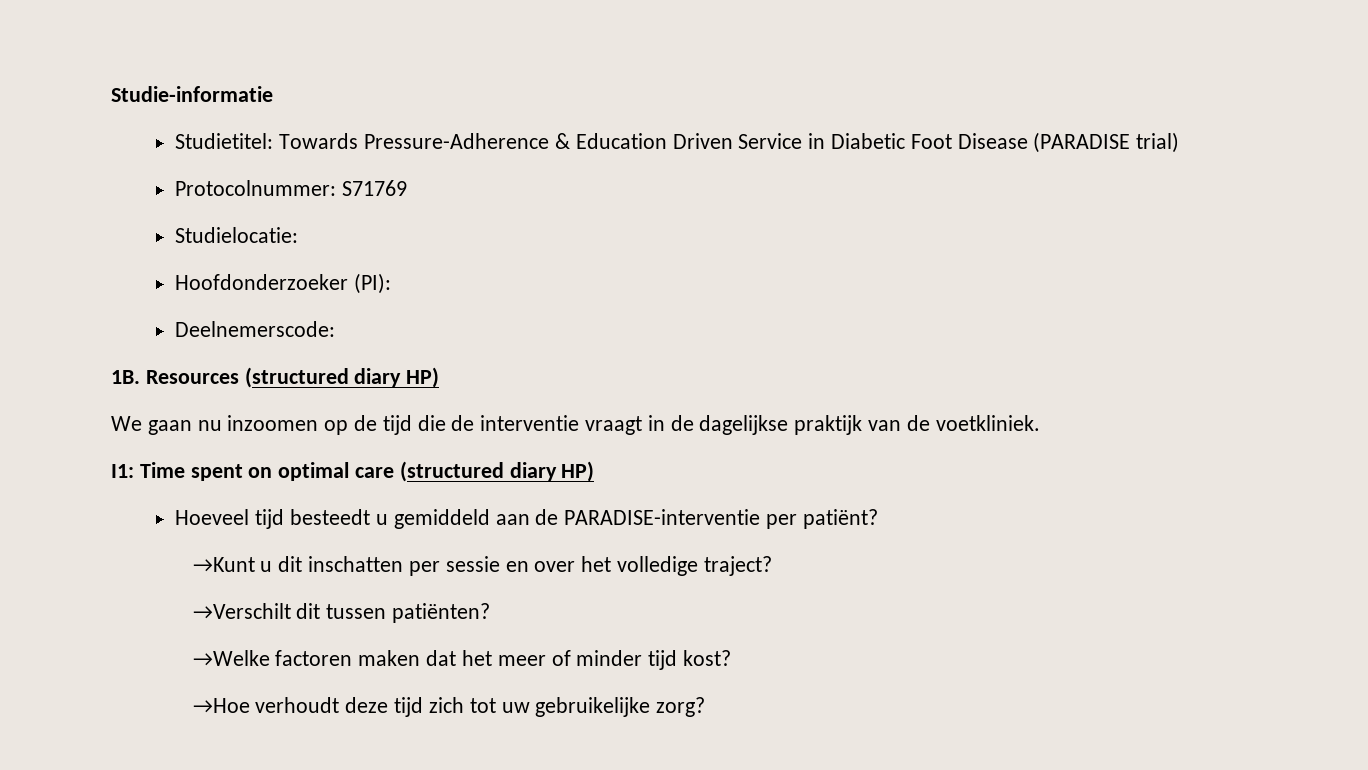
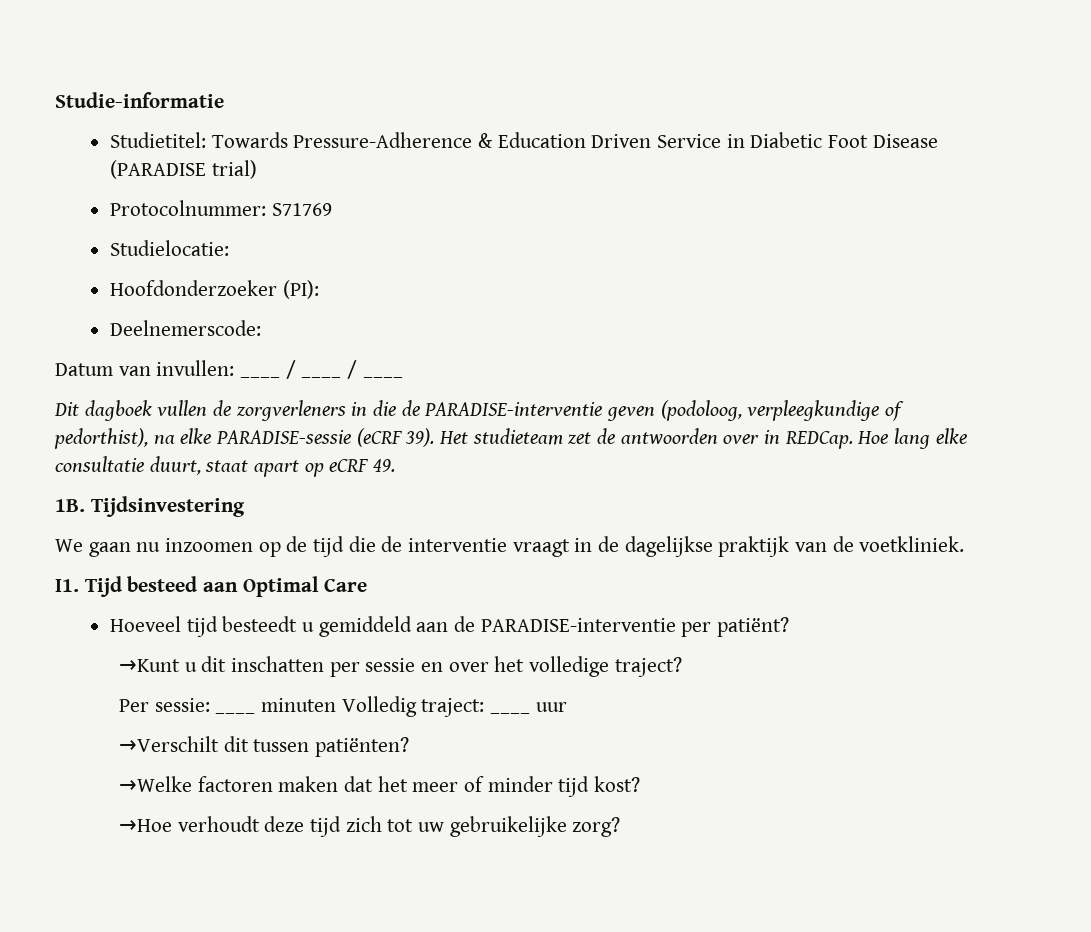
[111,367,440,388] 1B. Resources (structured diary HP) -> [55,360,235,376] [240,360,403,379] [54,400,905,421] [54,428,967,449] [55,456,396,477] [55,496,245,517] Datum van invullen: ____ / ____ / ____ // Dit dagboek vullen de zorgverleners in die de PARADISE-interventie geven (podoloog, verpleegkundige of pedorthist), na elke PARADISE-sessie (eCRF 39). Het studieteam zet de antwoorden over in REDCap. Hoe lang elke consultatie duurt, staat apart op eCRF 49. // 1B. Tijdsinvestering
[111,461,595,482] I1: Time spent on optimal care (structured diary HP) -> [55,576,368,597] I1. Tijd besteed aan Optimal Care
(772, 566) none -> [119,698,210,712] [215,712,256,714] [261,696,531,717] [535,702,567,712] // Per sessie: ____ minuten Volledig traject: ____ uur

